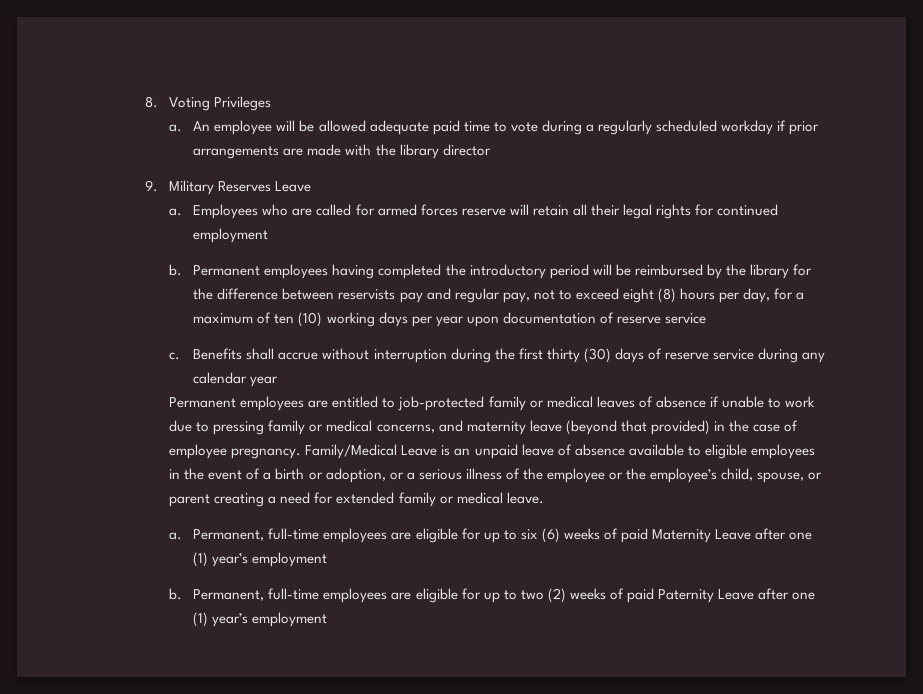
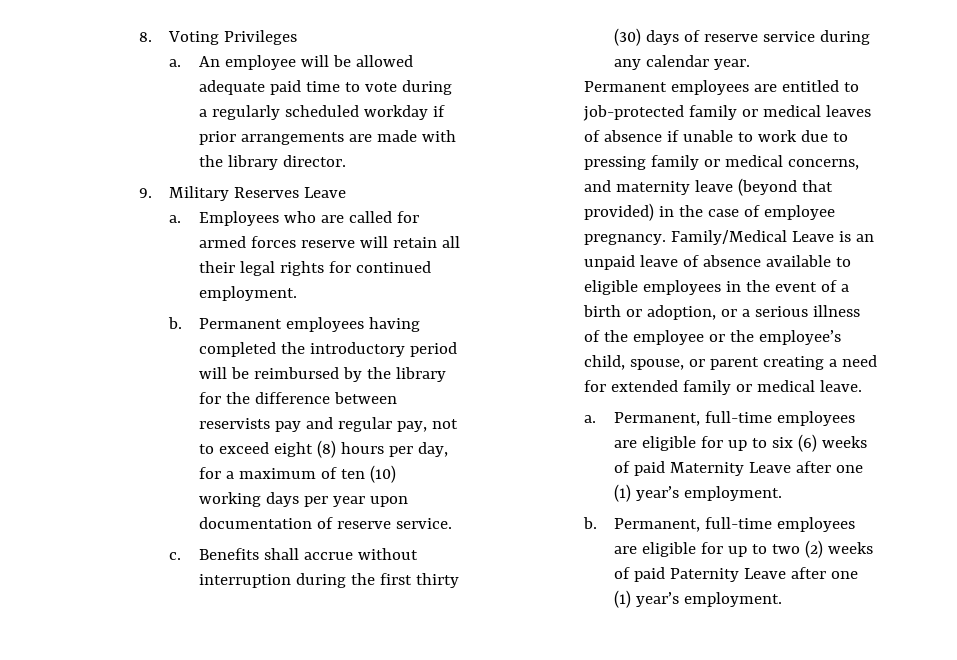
[442,144,491,156] director -> [282,155,346,167] director.
[193,228,269,243] employment -> [198,286,297,301] employment.
[664,313,706,324] service -> [395,518,452,529] service.
[250,376,279,387] year -> [713,59,750,70] year.
[252,552,328,567] employment -> [683,486,782,501] employment.
[252,612,328,627] employment -> [683,592,782,607] employment.

